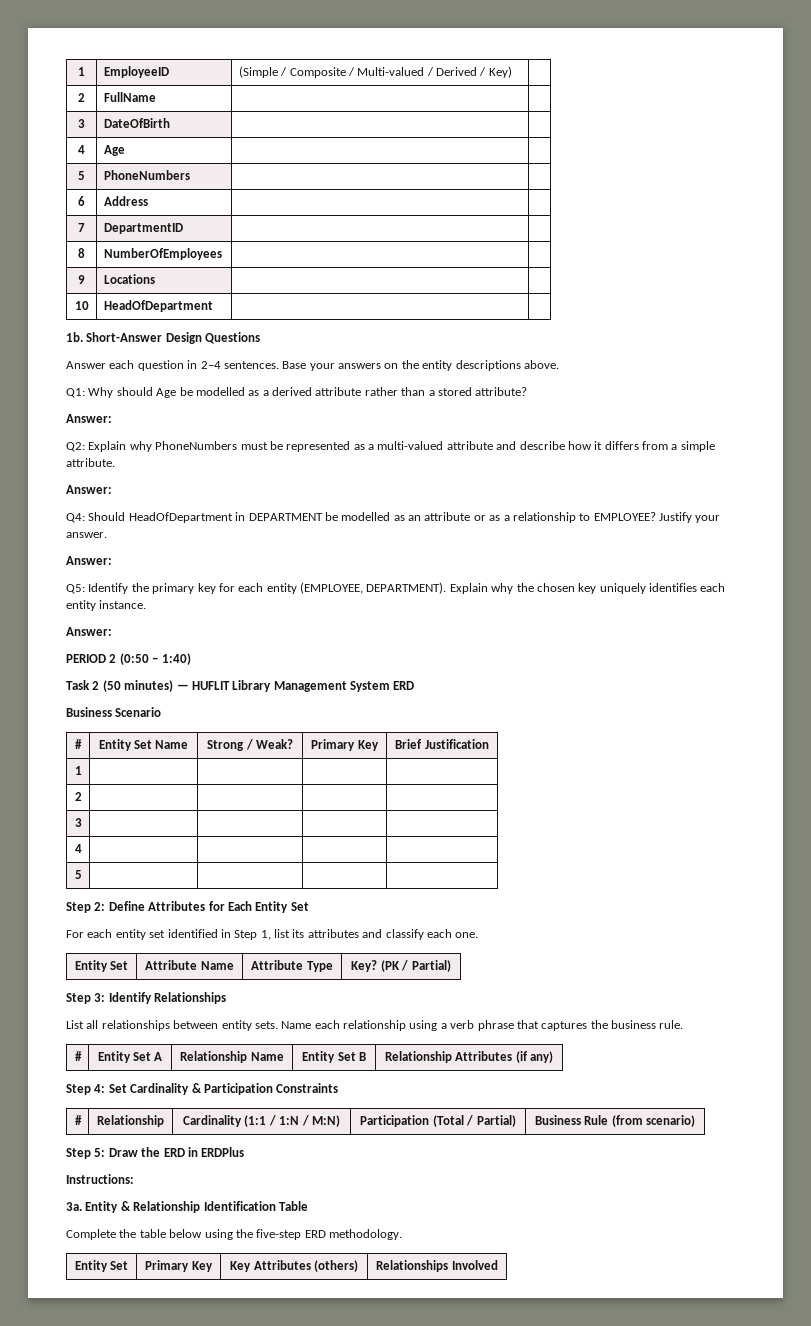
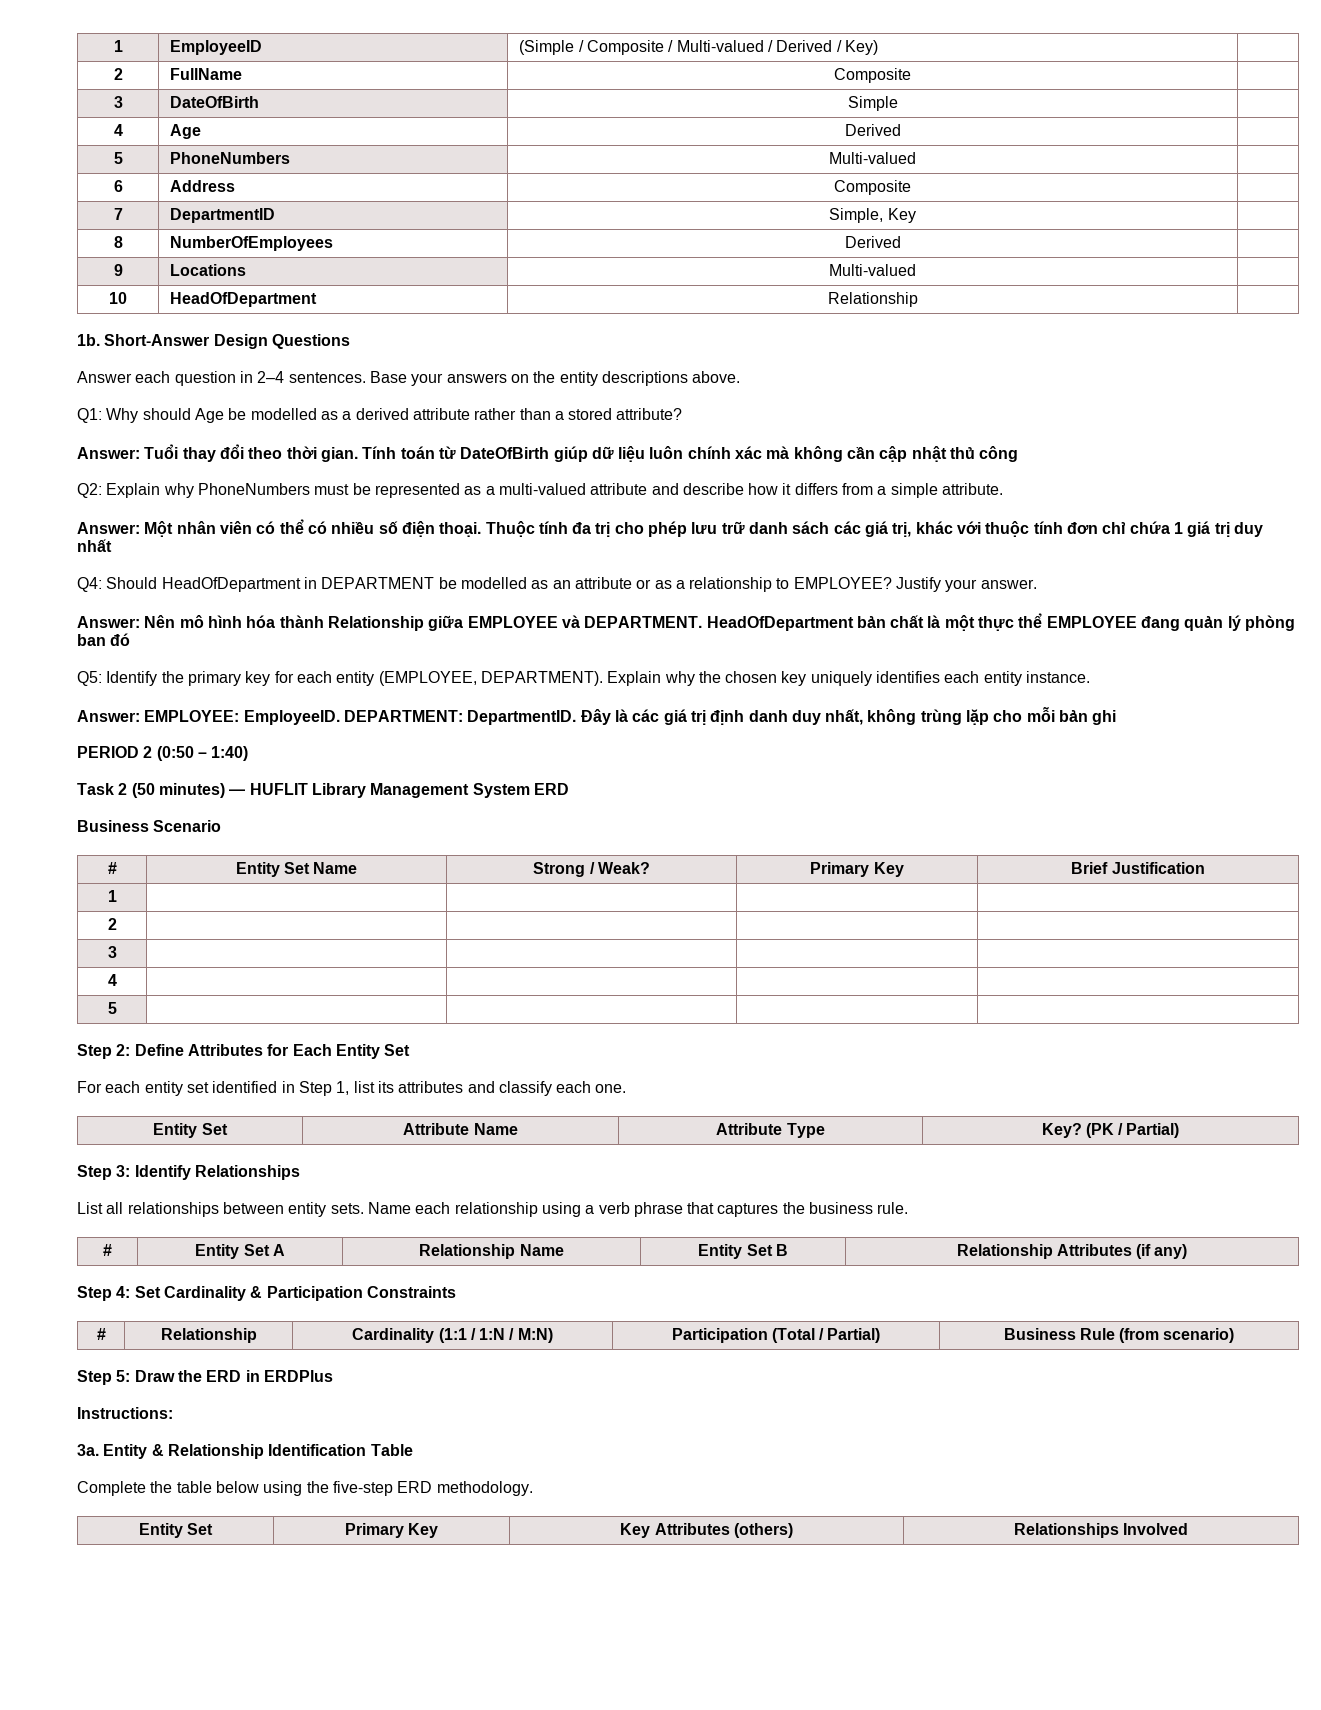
(156, 97) none -> [833,68,911,83] Composite
(170, 123) none -> [847,96,898,111] Simple
(125, 150) none -> [844,124,901,136] Derived
(190, 175) none -> [828,152,916,164] Multi-valued
(148, 201) none -> [833,180,911,195] Composite
(183, 228) none -> [829,208,916,223] Simple, Key
(222, 254) none -> [844,236,901,248] Derived
(155, 279) none -> [828,264,916,276] Multi-valued
(213, 306) none -> [827,292,918,307] Relationship
(112, 418) none -> [144,444,1019,462] Tuổi thay đổi theo thời gian. Tính toán từ DateOfBirth giúp dữ liệu luôn chính xác mà không cần cập nhật thủ công
(112, 489) none -> [144,519,1263,537] [77,539,112,552] Một nhân viên có thể có nhiều số điện thoại. Thuộc tính đa trị cho phép lưu trữ danh sách các giá trị, khác với thuộc tính đơn chỉ chứa 1 giá trị duy nhất
(112, 560) none -> [144,613,1296,631] [77,633,131,646] Nên mô hình hóa thành Relationship giữa EMPLOYEE và DEPARTMENT. HeadOfDepartment bản chất là một thực thể EMPLOYEE đang quản lý phòng ban đó
(112, 631) none -> [144,707,1117,725] EMPLOYEE: EmployeeID. DEPARTMENT: DepartmentID. Đây là các giá trị định danh duy nhất, không trùng lặp cho mỗi bản ghi

